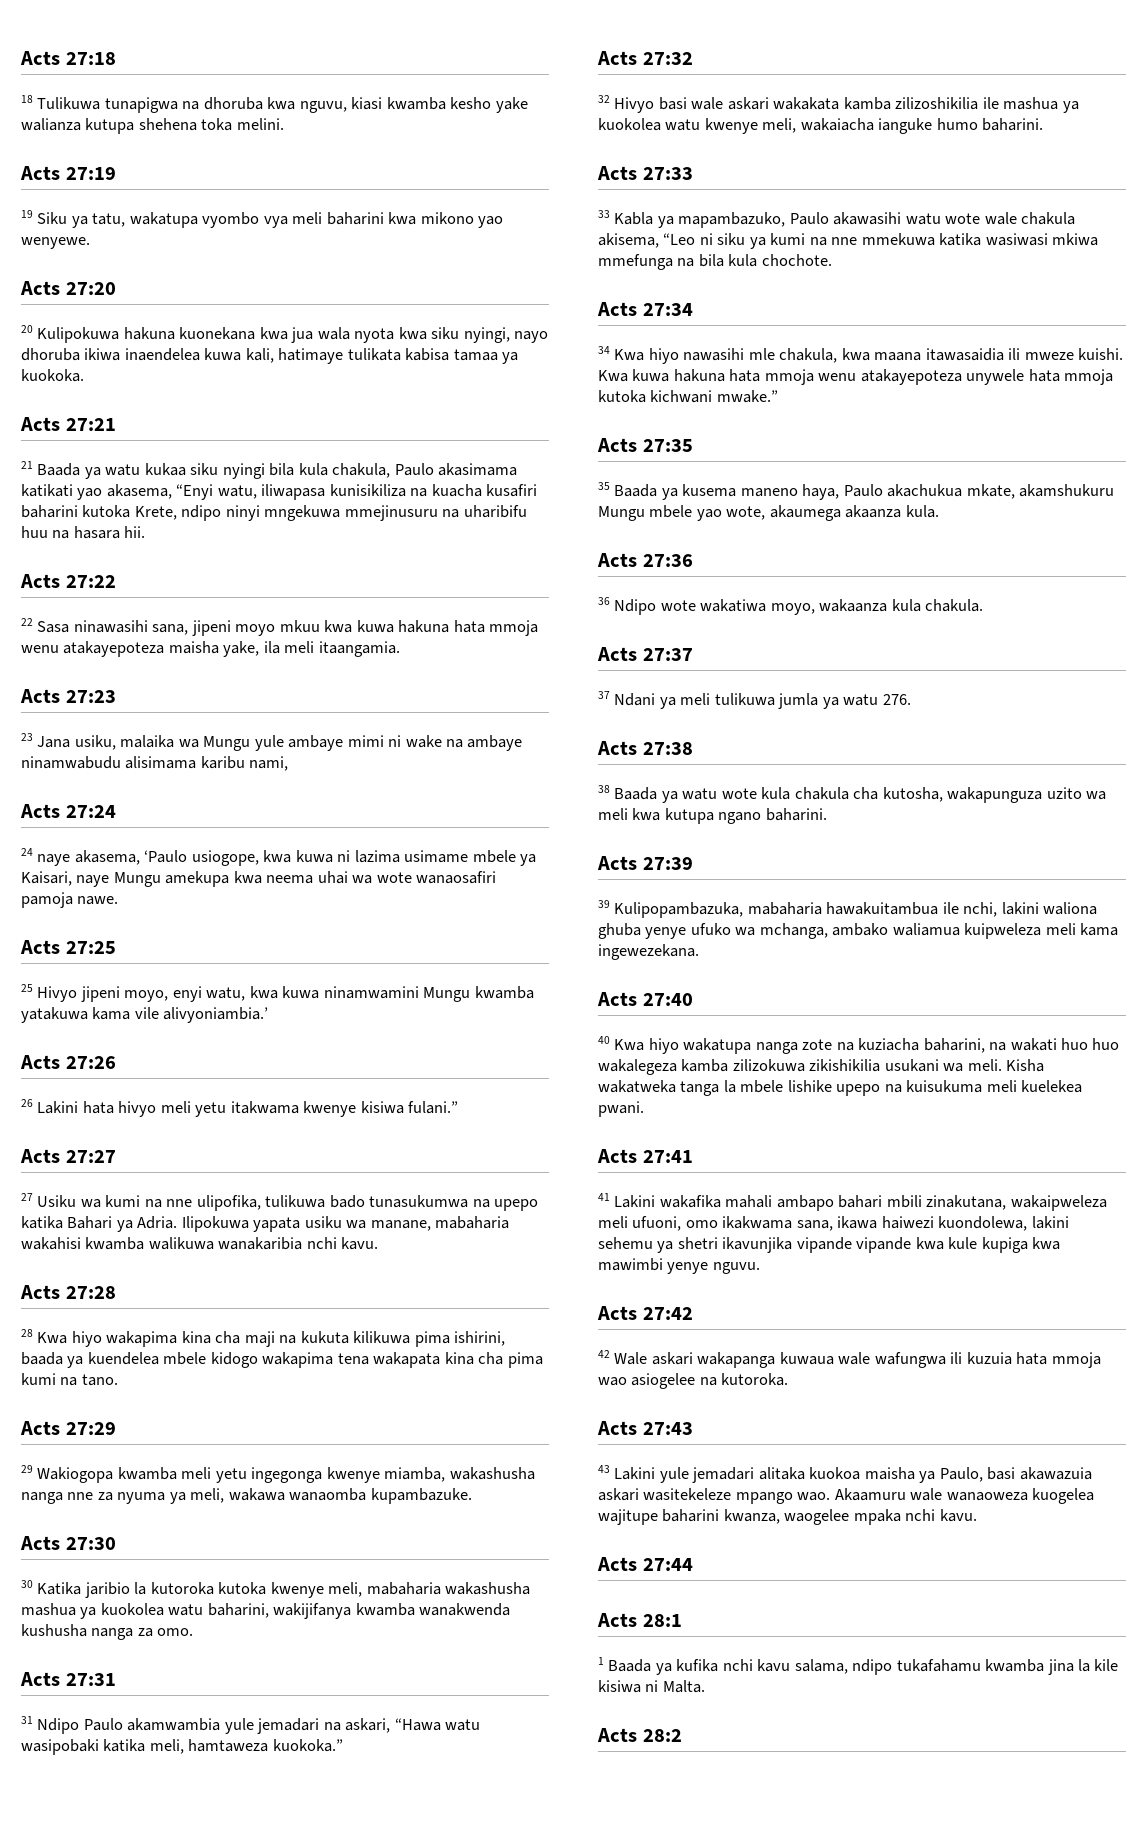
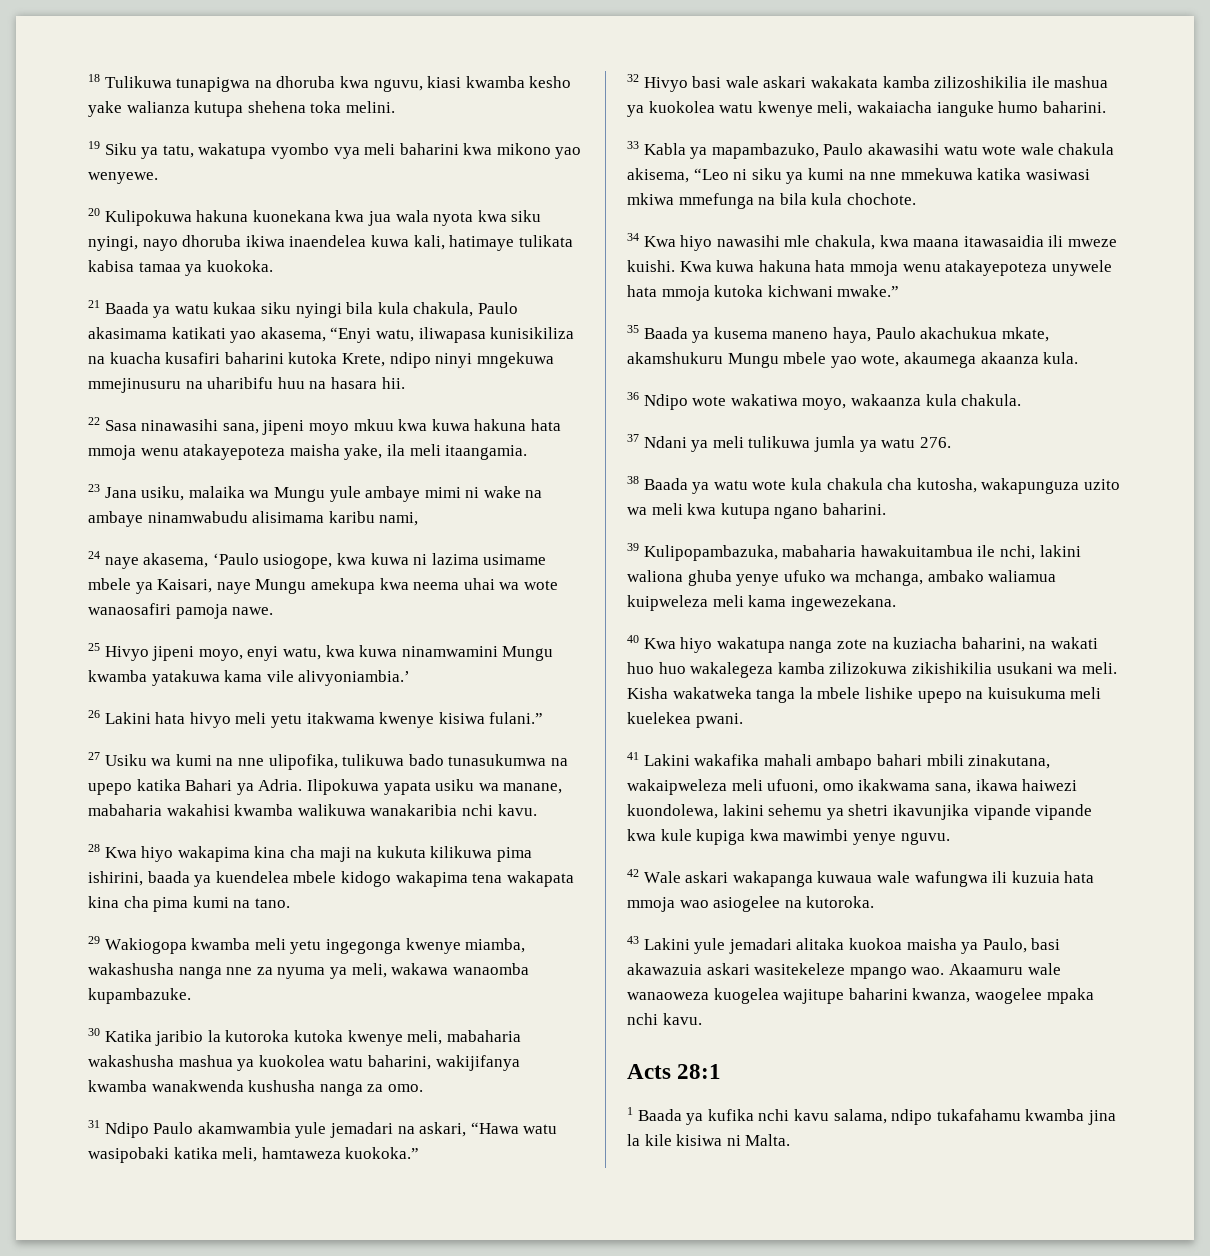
[20,51,116,65] Acts 27:18 // -> (88, 78) none
[20,166,116,180] // Acts 27:19 -> (395, 107) none
[20,281,116,295] // Acts 27:20 -> (158, 178) none
[20,417,116,431] // Acts 27:21 -> (273, 266) none
[20,574,116,588] // Acts 27:22 -> (405, 383) none
[20,689,116,703] // Acts 27:23 -> (528, 452) none
[20,804,116,818] // Acts 27:24 -> (419, 519) none
[20,940,116,954] // Acts 27:25 -> (274, 611) none
[20,1055,116,1069] // Acts 27:26 -> (411, 678) none
[20,1149,116,1163] // Acts 27:27 -> (544, 718) none
[20,1285,116,1299] // Acts 27:28 -> (537, 810) none
[20,1421,116,1435] // Acts 27:29 -> (290, 903) none
[20,1536,116,1550] // Acts 27:30 -> (191, 996) none
[20,1672,116,1686] // Acts 27:31 -> (423, 1088) none
[597,51,693,65] // Acts 27:32 -> (420, 1153) none
[597,166,693,180] // Acts 27:33 -> (1106, 107) none
[597,302,693,316] // Acts 27:34 -> (916, 199) none
[597,438,693,452] // Acts 27:35 -> (900, 291) none
[597,553,693,567] // Acts 27:36 -> (1079, 358) none
[597,647,693,661] // Acts 27:37 -> (1022, 400) none
[597,741,693,755] // Acts 27:38 -> (951, 442) none
[597,856,693,870] // Acts 27:39 -> (886, 509) none
[597,992,693,1006] // Acts 27:40 -> (896, 603) none
[597,1149,693,1163] // Acts 27:41 -> (743, 720) none
[597,1306,693,1320] // Acts 27:42 -> (950, 838) none
[597,1421,693,1435] // Acts 27:43 -> (875, 902) none
[597,1557,693,1571] // Acts 27:44 -> (702, 1019) none
[597,1728,682,1742] // Acts 28:2 -> (791, 1140) none

